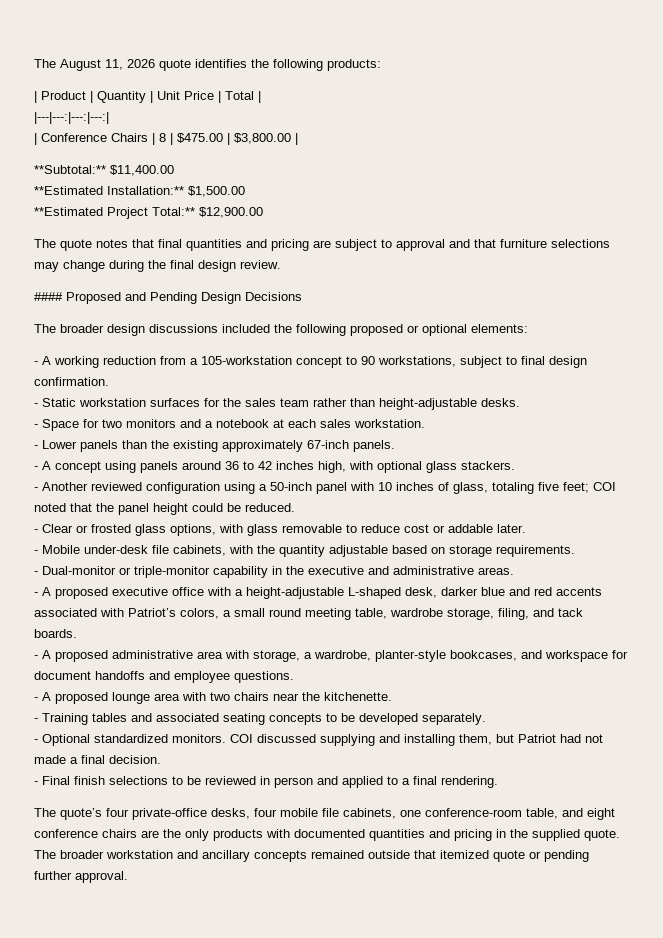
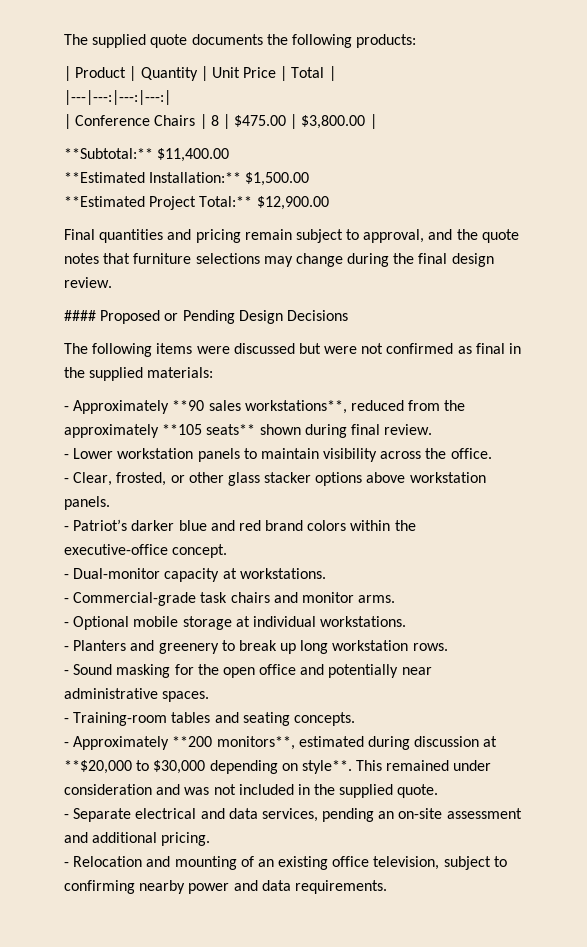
[34,59,247,71] The August 11, 2026 quote identifies -> [64,34,263,48] The supplied quote documents
[34,239,470,251] The quote notes that final quantities and pricing are subject to approval and -> [64,229,519,243] [64,253,99,264] Final quantities and pricing remain subject to approval, and the quote notes
[125,292,146,301] and -> [164,313,179,321] or
[60,324,528,336] [34,356,587,368] [34,377,109,386] [34,398,520,410] [34,419,425,431] [34,440,395,452] [34,461,515,473] [34,482,616,494] [34,503,295,515] [34,524,526,536] [34,545,575,557] [34,566,514,578] [34,587,602,599] [34,608,583,620] [34,629,77,638] [34,650,628,662] [34,671,294,683] [34,692,392,704] [34,713,486,725] [34,734,603,746] [34,755,161,764] [34,776,498,788] [34,808,615,820] [34,829,620,841] [34,850,589,862] [34,871,128,883] broader design discussions included the following proposed or optional elements: // - A working reduction from a 105-workstation concept to 90 workstations, subject to final design confirmation. // - Static workstation surfaces for the sales team rather than height-adjustable desks. // - Space for two monitors and a notebook at each sales workstation. // - Lower panels than the existing approximately 67-inch panels. // - A concept using panels around 36 to 42 inches high, with optional glass stackers. // - Another reviewed configuration using a 50-inch panel with 10 inches of glass, totaling five feet; COI noted that the panel height could be reduced. // - Clear or frosted glass options, with glass removable to reduce cost or addable later. // - Mobile under-desk file cabinets, with the quantity adjustable based on storage requirements. // - Dual-monitor or triple-monitor capability in the executive and administrative areas. // - A proposed executive office with a height-adjustable L-shaped desk, darker blue and red accents associated with Patriot’s colors, a small round meeting table, wardrobe storage, filing, and tack boards. // - A proposed administrative area with storage, a wardrobe, planter-style bookcases, and workspace for document handoffs and employee questions. // - A proposed lounge area with two chairs near the kitchenette. // - Training tables and associated seating concepts to be developed separately. // - Optional standardized monitors. COI discussed supplying and installing them, but Patriot had not made a final decision. // - Final finish selections to be reviewed in person and applied to a final rendering. // The quote’s four private-office desks, four mobile file cabinets, one conference-room table, and eight conference chairs are the only products with documented quantities and pricing in the supplied quote. The broader workstation and ancillary concepts remained outside that itemized quote or pending further approval. -> [92,343,522,357] [64,367,214,381] [64,400,466,414] [64,424,433,438] [64,448,492,462] [64,472,486,486] [64,496,110,510] [64,519,416,531] [64,544,228,558] [64,568,326,582] [64,592,396,606] [64,616,407,630] [64,640,448,654] [64,664,432,678] [64,688,210,702] [64,712,355,726] [64,736,498,750] [64,760,492,774] [64,784,439,798] [64,808,522,822] [64,832,211,846] [64,856,507,870] [64,880,387,894] following items were discussed but were not confirmed as final in the supplied materials: // - Approximately **90 sales workstations**, reduced from the approximately **105 seats** shown during final review. // - Lower workstation panels to maintain visibility across the office. // - Clear, frosted, or other glass stacker options above workstation panels. // - Patriot’s darker blue and red brand colors within the executive-office concept. // - Dual-monitor capacity at workstations. // - Commercial-grade task chairs and monitor arms. // - Optional mobile storage at individual workstations. // - Planters and greenery to break up long workstation rows. // - Sound masking for the open office and potentially near administrative spaces. // - Training-room tables and seating concepts. // - Approximately **200 monitors**, estimated during discussion at **$20,000 to $30,000 depending on style**. This remained under consideration and was not included in the supplied quote. // - Separate electrical and data services, pending an on-site assessment and additional pricing. // - Relocation and mounting of an existing office television, subject to confirming nearby power and data requirements.

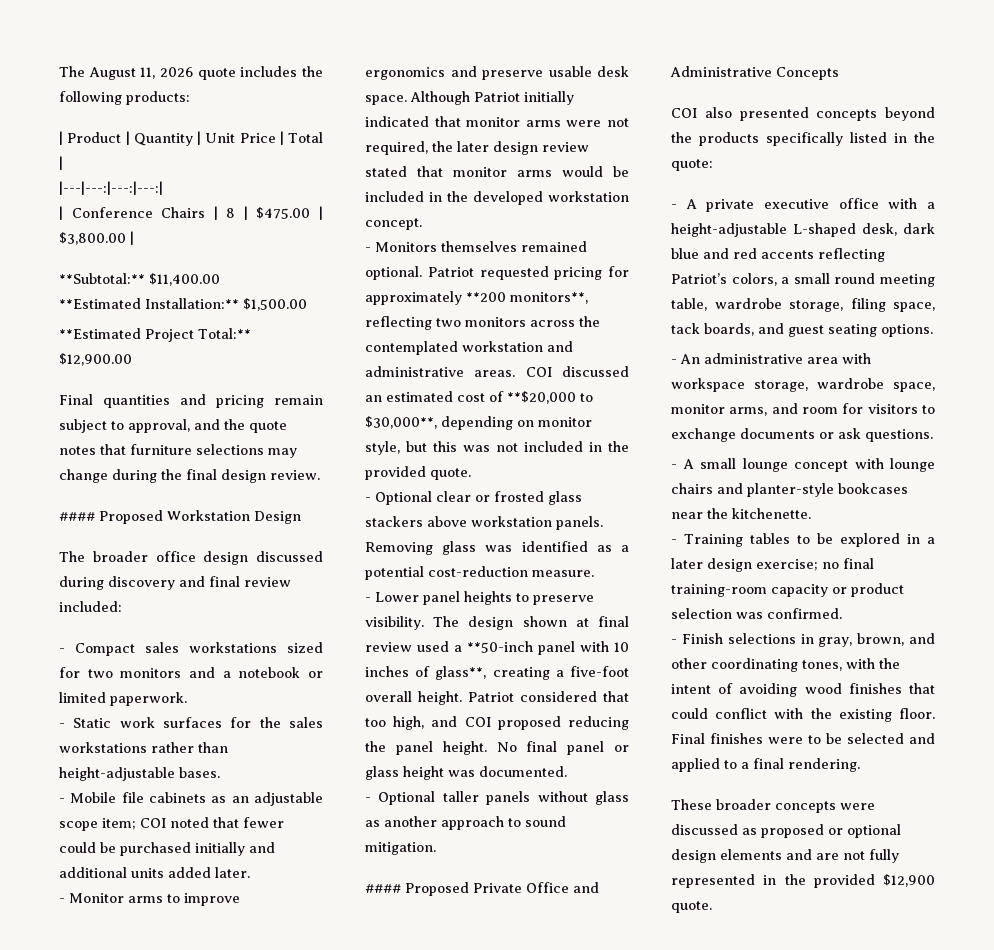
[64,34,263,48] The supplied quote documents -> [59,66,298,80] The August 11, 2026 quote includes
[164,310,235,324] or Pending -> [167,510,250,521] Workstation
[286,310,348,321] [64,343,522,357] [64,367,214,381] [64,400,466,414] [64,424,433,438] [64,448,492,462] [64,472,486,486] [64,496,110,510] [64,519,416,531] [64,544,228,558] [64,568,326,582] [64,592,396,606] [64,616,407,630] [64,640,448,654] [64,664,432,678] [64,688,210,702] [64,712,355,726] [64,736,498,750] Decisions // The following items were discussed but were not confirmed as final in the supplied materials: // - Approximately **90 sales workstations**, reduced from the approximately **105 seats** shown during final review. // - Lower workstation panels to maintain visibility across the office. // - Clear, frosted, or other glass stacker options above workstation panels. // - Patriot’s darker blue and red brand colors within the executive-office concept. // - Dual-monitor capacity at workstations. // - Commercial-grade task chairs and monitor arms. // - Optional mobile storage at individual workstations. // - Planters and greenery to break up long workstation rows. // - Sound masking for the open office and potentially near administrative spaces. // - Training-room tables and seating concepts. // - Approximately **200 monitors**, estimated during discussion at -> [59,551,323,565] [59,576,291,590] [59,601,122,612] [59,642,323,656] [59,667,323,678] [59,692,187,706] [59,717,323,728] [59,742,228,753] [59,767,220,781] [59,792,323,806] [59,817,284,831] [59,842,275,856] [59,867,250,878] [59,893,240,906] [365,66,629,80] [365,91,574,105] [365,116,629,127] [365,141,589,155] [365,166,629,177] [365,191,629,205] [365,218,422,230] [365,241,587,252] [365,266,629,280] [365,291,588,305] [365,316,600,330] [365,341,573,355] [365,366,629,377] [365,391,504,402] // The broader office design discussed during discovery and final review included: // - Compact sales workstations sized for two monitors and a notebook or limited paperwork. // - Static work surfaces for the sales workstations rather than height-adjustable bases. // - Mobile file cabinets as an adjustable scope item; COI noted that fewer could be purchased initially and additional units added later. // - Monitor arms to improve ergonomics and preserve usable desk space. Although Patriot initially indicated that monitor arms were not required, the later design review stated that monitor arms would be included in the developed workstation concept. // - Monitors themselves remained optional. Patriot requested pricing for approximately **200 monitors**, reflecting two monitors across the contemplated workstation and administrative areas. COI discussed an estimated cost of
[153,760,206,774] $30,000 -> [365,416,437,429] $30,000**,
[301,760,492,774] [64,784,181,795] style**. This remained under consideration and -> [538,417,592,427] [365,441,457,455] monitor style, but this
[339,784,394,798] supplied -> [365,466,426,480] provided
[73,808,522,822] [64,832,211,846] [64,856,507,870] [64,880,387,894] Separate electrical and data services, pending an on-site assessment and additional pricing. // - Relocation and mounting of an existing office television, subject to confirming nearby power and data requirements. -> [375,491,582,505] [365,516,603,530] [365,541,629,555] [365,566,594,580] [365,591,594,605] [365,616,629,630] [365,641,629,655] [365,666,629,680] [365,691,629,705] [365,716,629,730] [365,741,629,755] [365,766,567,780] [365,791,629,805] [365,816,566,830] [365,842,436,855] [365,882,599,896] [670,66,839,80] [671,107,935,121] [671,132,935,146] [671,159,713,171] [671,198,935,212] [671,223,935,237] [671,248,885,262] [671,273,935,287] [671,298,935,312] [671,323,933,337] [671,353,871,364] [671,378,935,392] [671,403,935,416] [671,428,933,442] [671,458,935,472] [671,483,908,497] [671,508,811,519] [671,533,935,547] [671,558,874,572] [671,583,904,597] [671,608,842,619] [671,633,935,647] [671,658,900,672] [671,683,935,697] [671,708,935,722] [671,733,935,744] [671,758,860,772] [671,799,875,813] [671,824,901,838] [671,849,899,863] [671,874,935,888] [671,901,712,913] Optional clear or frosted glass stackers above workstation panels. Removing glass was identified as a potential cost-reduction measure. // - Lower panel heights to preserve visibility. The design shown at final review used a **50-inch panel with 10 inches of glass**, creating a five-foot overall height. Patriot considered that too high, and COI proposed reducing the panel height. No final panel or glass height was documented. // - Optional taller panels without glass as another approach to sound mitigation. // #### Proposed Private Office and Administrative Concepts // COI also presented concepts beyond the products specifically listed in the quote: // - A private executive office with a height-adjustable L-shaped desk, dark blue and red accents reflecting Patriot’s colors, a small round meeting table, wardrobe storage, filing space, tack boards, and guest seating options. // - An administrative area with workspace storage, wardrobe space, monitor arms, and room for visitors to exchange documents or ask questions. // - A small lounge concept with lounge chairs and planter-style bookcases near the kitchenette. // - Training tables to be explored in a later design exercise; no final training-room capacity or product selection was confirmed. // - Finish selections in gray, brown, and other coordinating tones, with the intent of avoiding wood finishes that could conflict with the existing floor. Final finishes were to be selected and applied to a final rendering. // These broader concepts were discussed as proposed or optional design elements and are not fully represented in the provided $12,900 quote.

